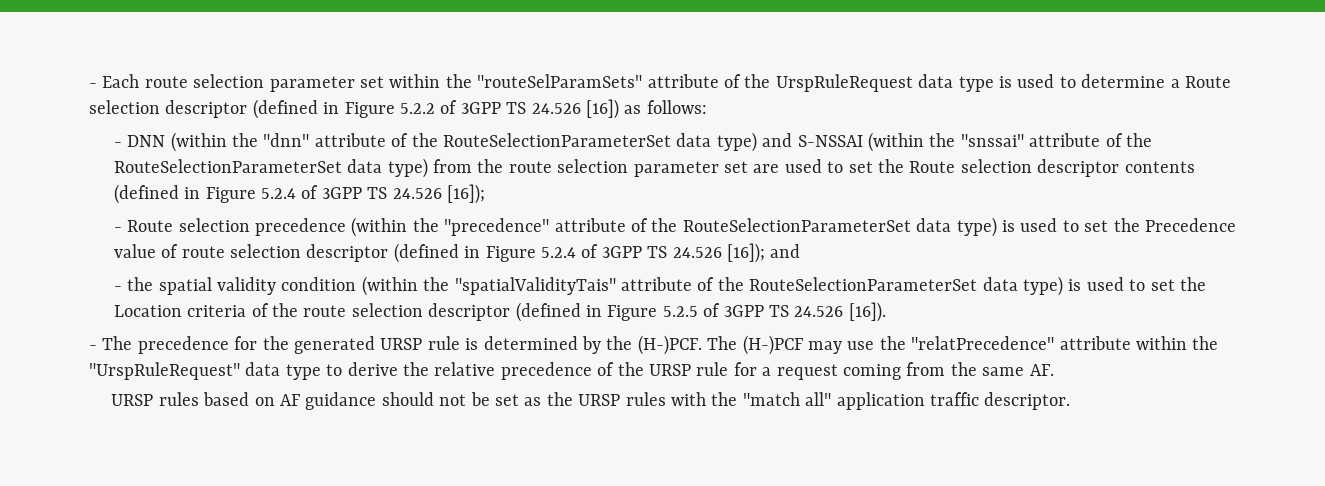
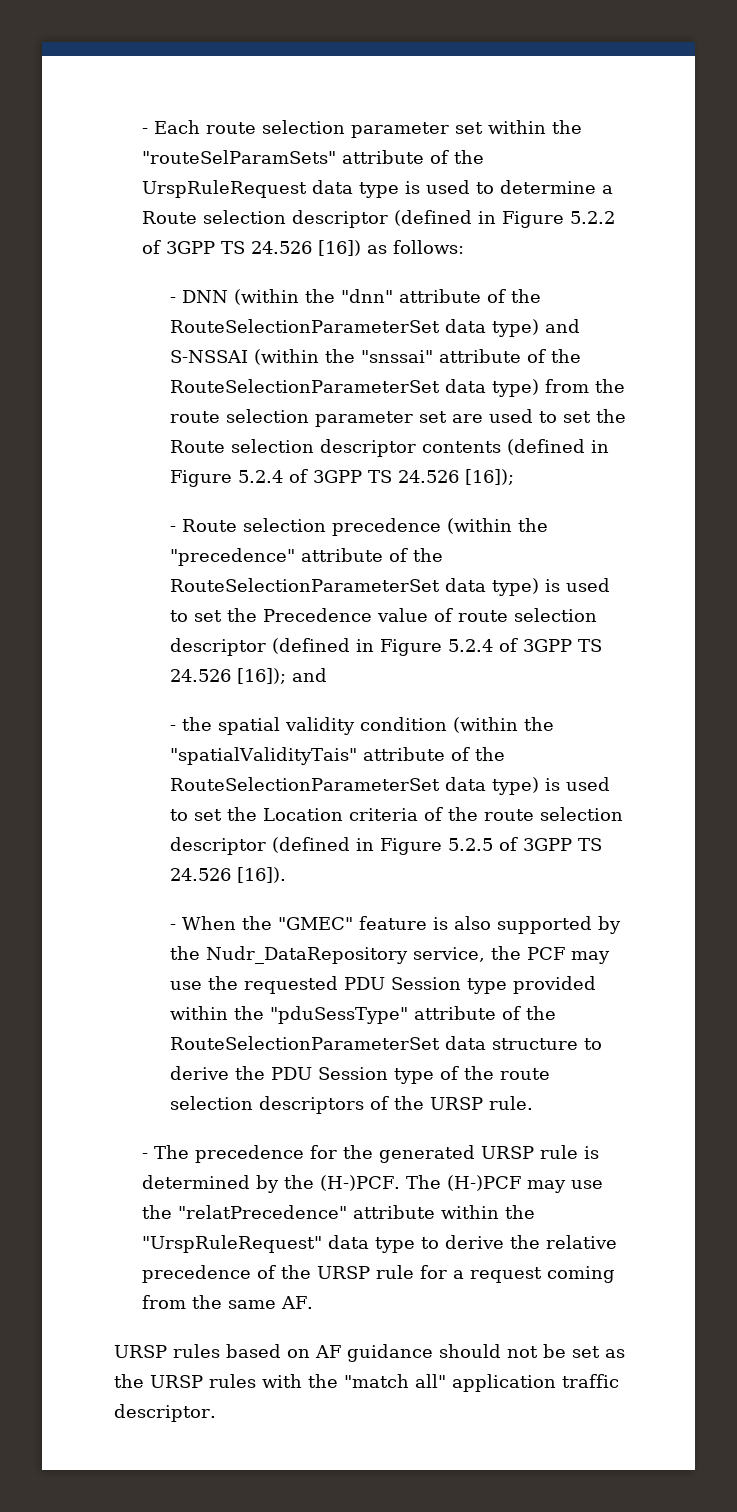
(886, 312) none -> [169,916,621,934] [169,946,610,964] [169,976,596,994] [169,1006,556,1024] [169,1036,602,1050] [169,1066,550,1084] [169,1096,533,1114] // - When the "GMEC" feature is also supported by the Nudr_DataRepository service, the PCF may use the requested PDU Session type provided within the "pduSessType" attribute of the RouteSelectionParameterSet data structure to derive the PDU Session type of the route selection descriptors of the URSP rule.

